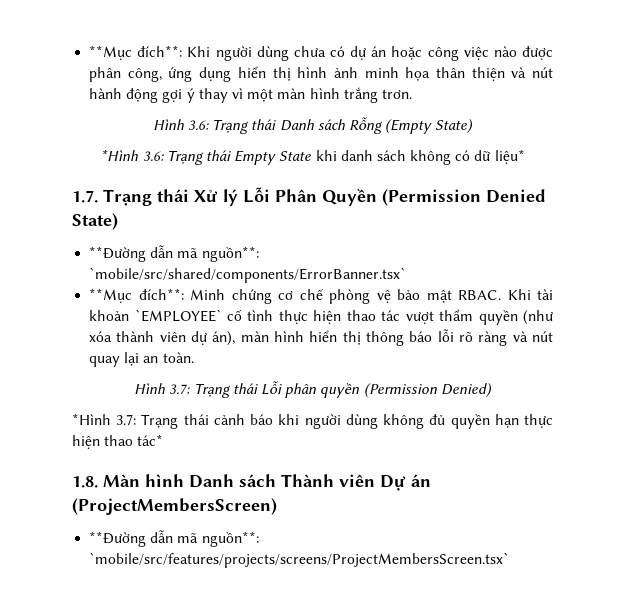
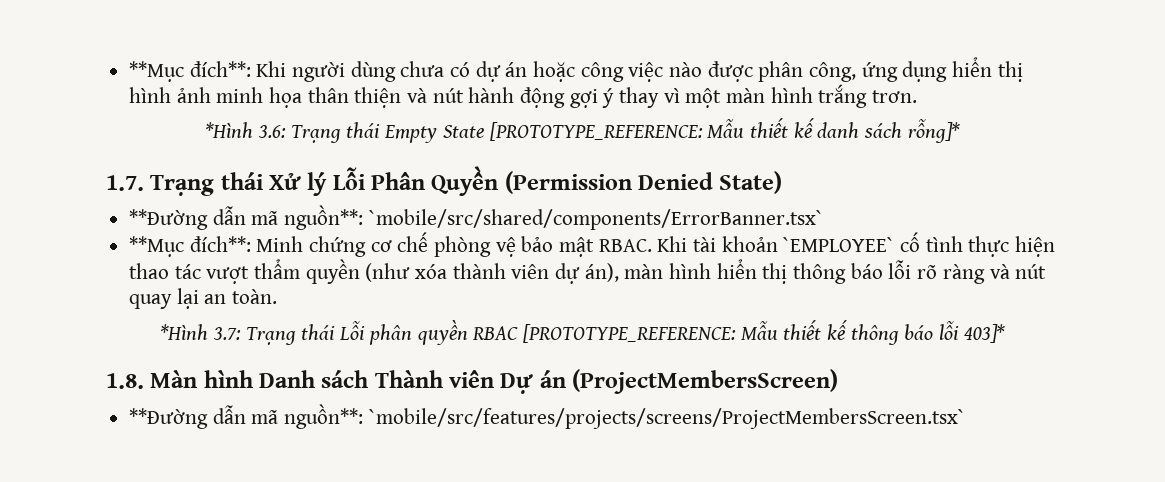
[152,117,474,134] // Hình 3.6: Trạng thái Danh sách Rỗng (Empty State) -> (918, 96) none
[315,149,525,165] khi danh sách không có dữ liệu* -> [489,117,960,143] [PROTOTYPE_REFERENCE: Mẫu thiết kế danh sách rỗng]*
[134,383,166,394] Hình -> [160,324,209,340] *Hình
[363,383,492,398] [72,413,553,429] [72,434,164,449] (Permission Denied) // *Hình 3.7: Trạng thái cảnh báo khi người dùng không đủ quyền hạn thực hiện thao tác* -> [472,319,1005,345] RBAC [PROTOTYPE_REFERENCE: Mẫu thiết kế thông báo lỗi 403]*

